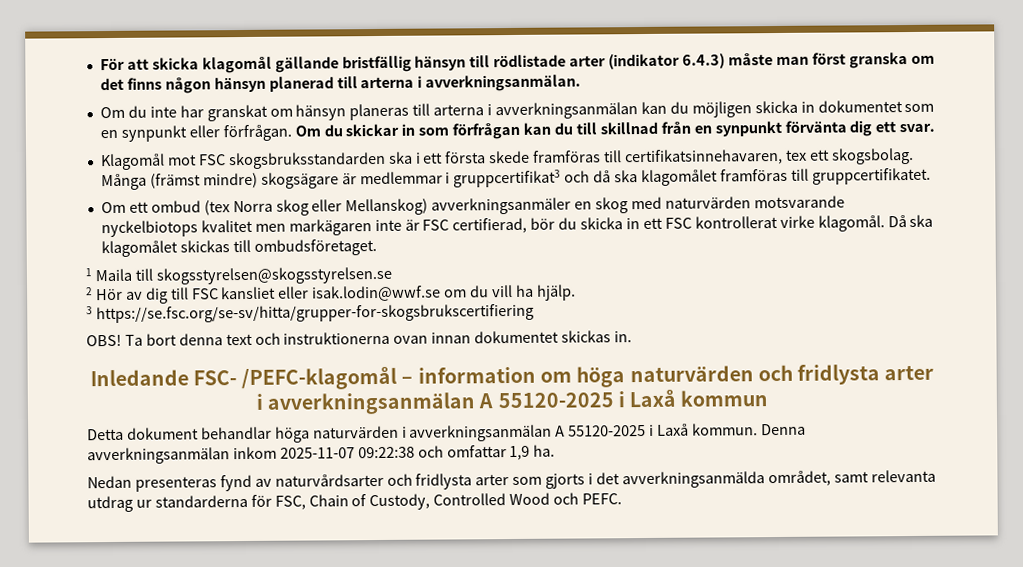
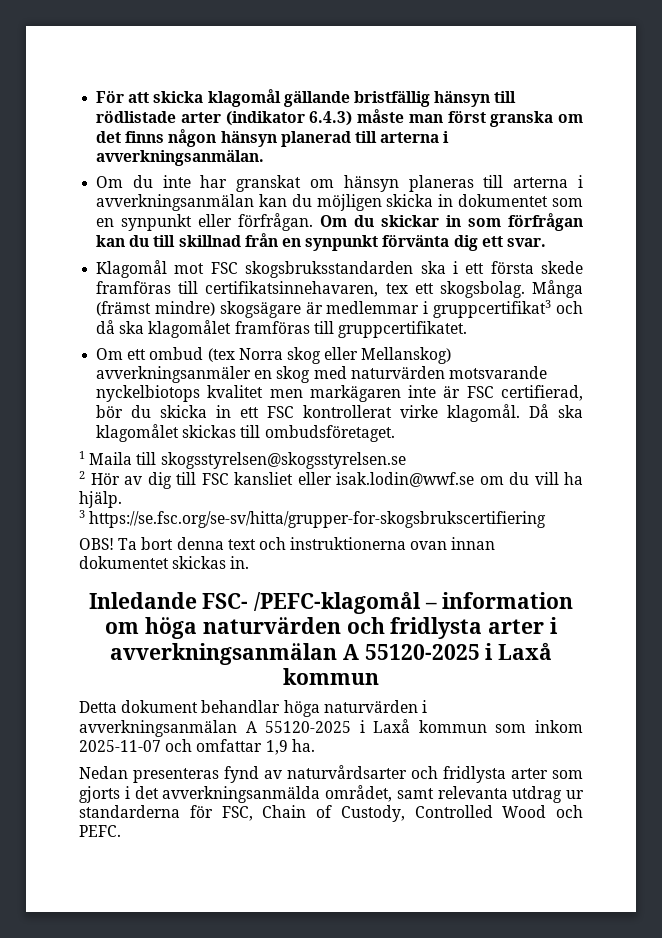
[692,423,806,436] [87,447,230,465] kommun. Denna avverkningsanmälan -> [418,720,527,733] kommun som
[357,446,415,459] 09:22:38 -> (161, 746) none

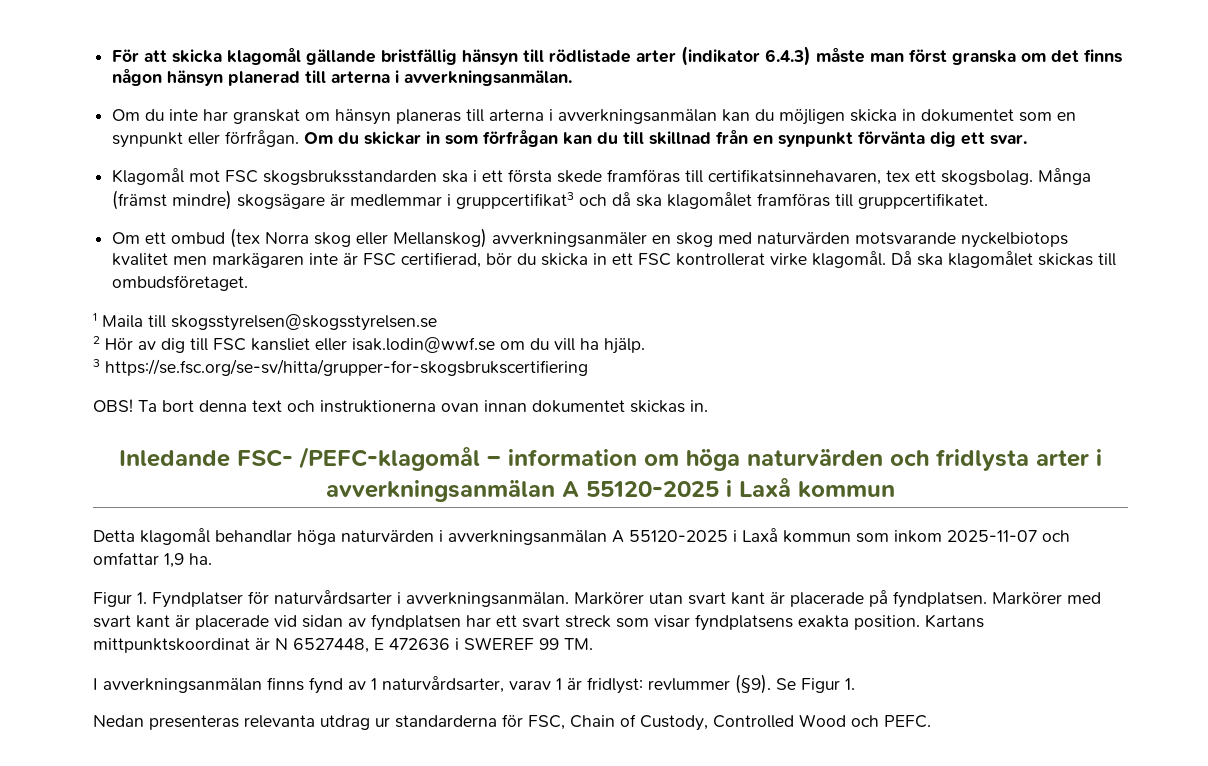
[121,700,199,713] dokument -> [140,528,210,545] klagomål
[79,765,583,783] [79,785,434,803] Nedan presenteras fynd av naturvårdsarter och fridlysta arter som gjorts i det avverkningsanmälda området, samt -> [93,590,1101,608] [93,614,984,631] [93,637,593,653] [93,674,855,694] [93,715,239,730] Figur 1. Fyndplatser för naturvårdsarter i avverkningsanmälan. Markörer utan svart kant är placerade på fyndplatsen. Markörer med svart kant är placerade vid sidan av fyndplatsen har ett svart streck som visar fyndplatsens exakta position. Kartans mittpunktskoordinat är N 6527448, E 472636 i SWEREF 99 TM. // I avverkningsanmälan finns fynd av 1 naturvårdsarter, varav 1 är fridlyst: revlummer (§9). Se Figur 1. // Nedan presenteras

